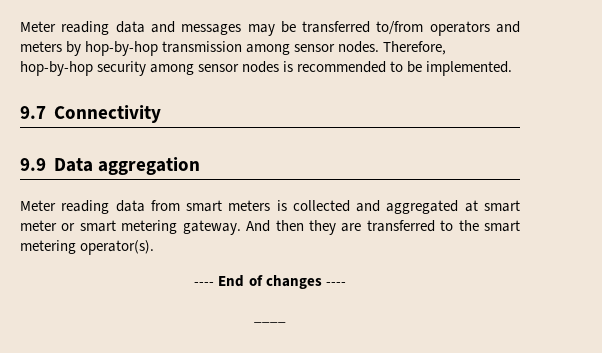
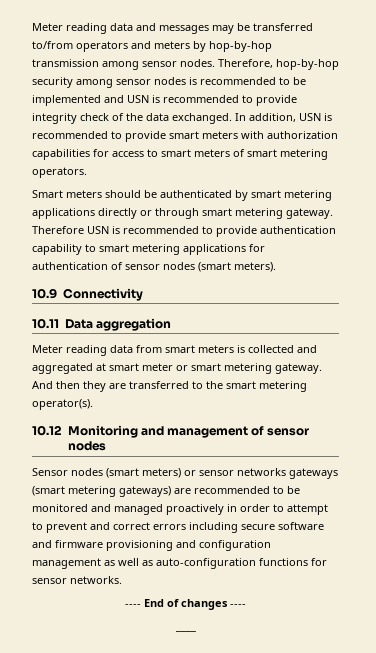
[426,61,513,76] [20,106,46,119] implemented. // 9.7 -> [32,95,297,106] [32,113,332,124] [32,131,338,142] [32,149,328,160] [32,167,87,178] [32,190,332,201] [32,208,333,219] [32,226,336,237] [32,244,265,255] [32,262,276,272] [32,288,57,299] implemented and USN is recommended to provide integrity check of the data exchanged. In addition, USN is recommended to provide smart meters with authorization capabilities for access to smart meters of smart metering operators. // Smart meters should be authenticated by smart metering applications directly or through smart metering gateway. Therefore USN is recommended to provide authentication capability to smart metering applications for authentication of sensor nodes (smart meters). // 10.9
[20,158,46,171] 9.9 -> [32,318,59,329] 10.11
(155, 247) none -> [32,425,310,438] [67,441,106,451] [32,468,338,479] [32,486,300,497] [32,504,328,515] [32,522,324,533] [32,540,271,551] [32,558,327,569] [32,576,122,584] // 10.12 Monitoring and management of sensor nodes // Sensor nodes (smart meters) or sensor networks gateways (smart metering gateways) are recommended to be monitored and managed proactively in order to attempt to prevent and correct errors including secure software and firmware provisioning and configuration management as well as auto-configuration functions for sensor networks.

